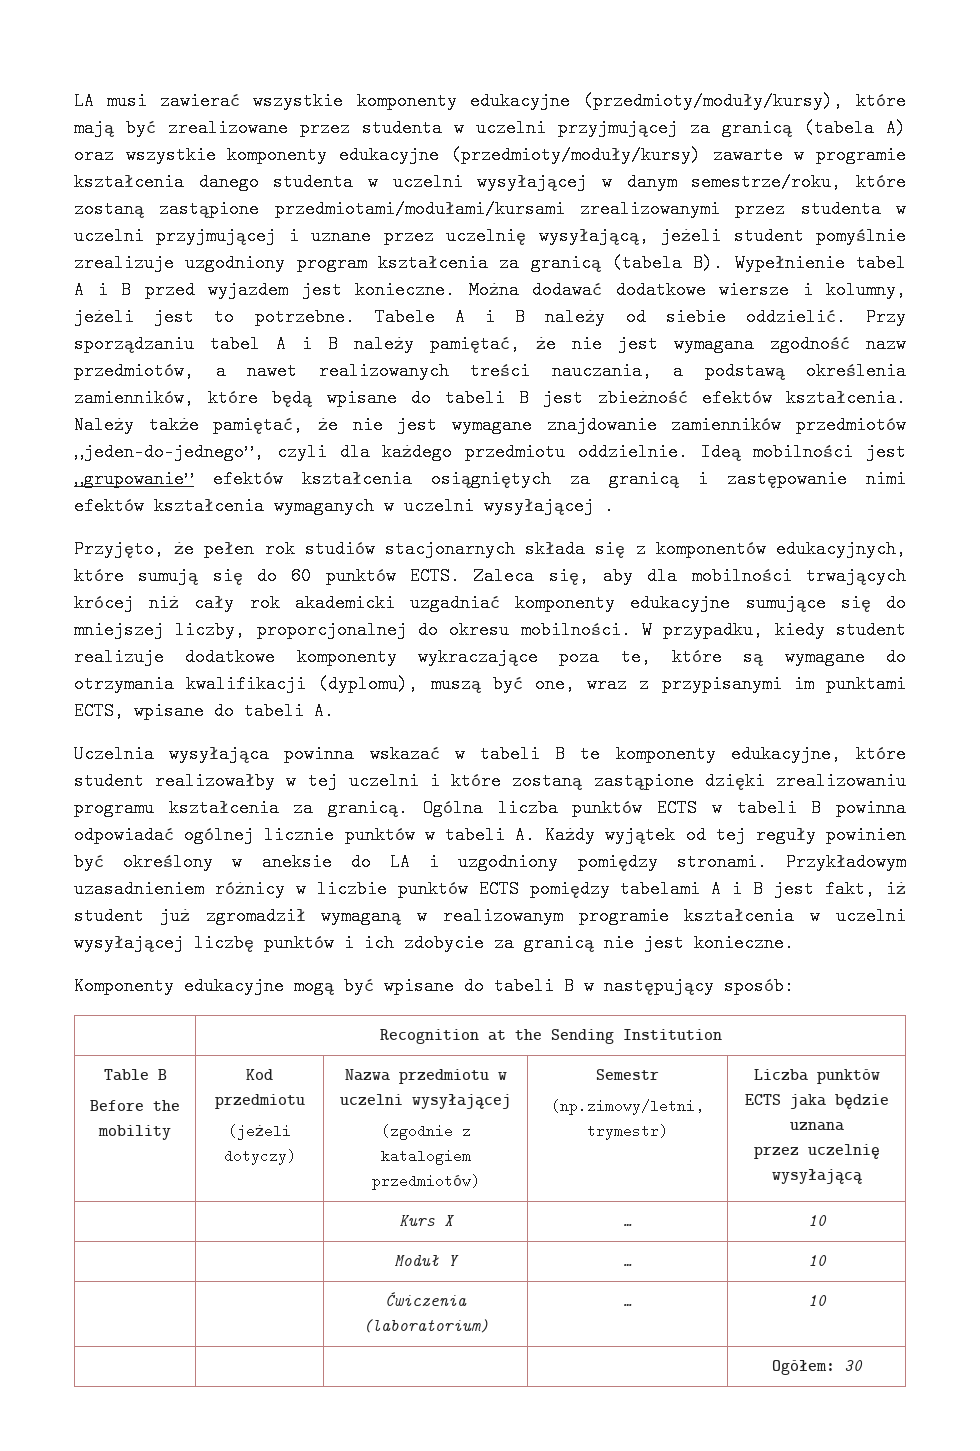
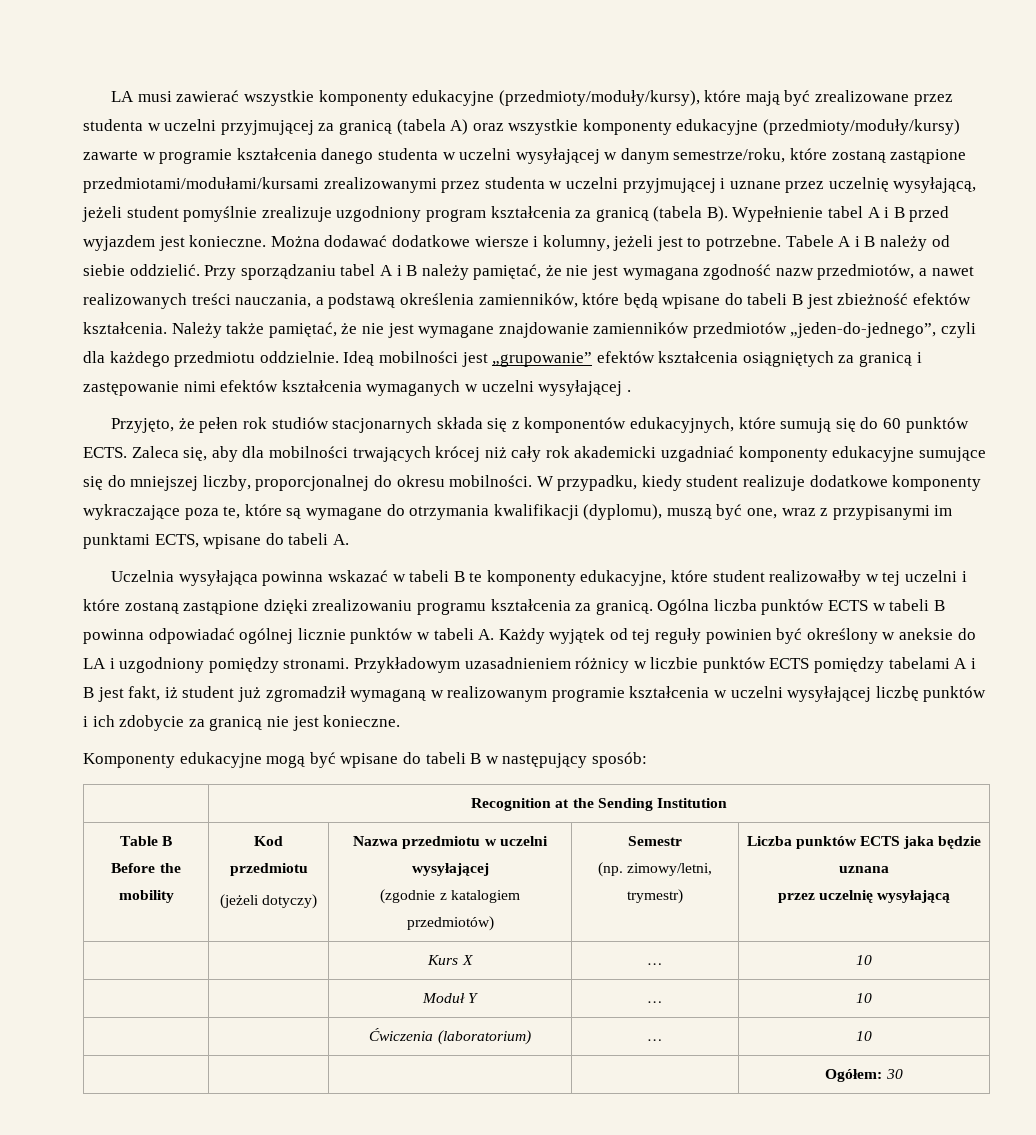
[551,1099,704,1115] (np.zimowy/letni, -> [597,862,713,877] (np. zimowy/letni,

